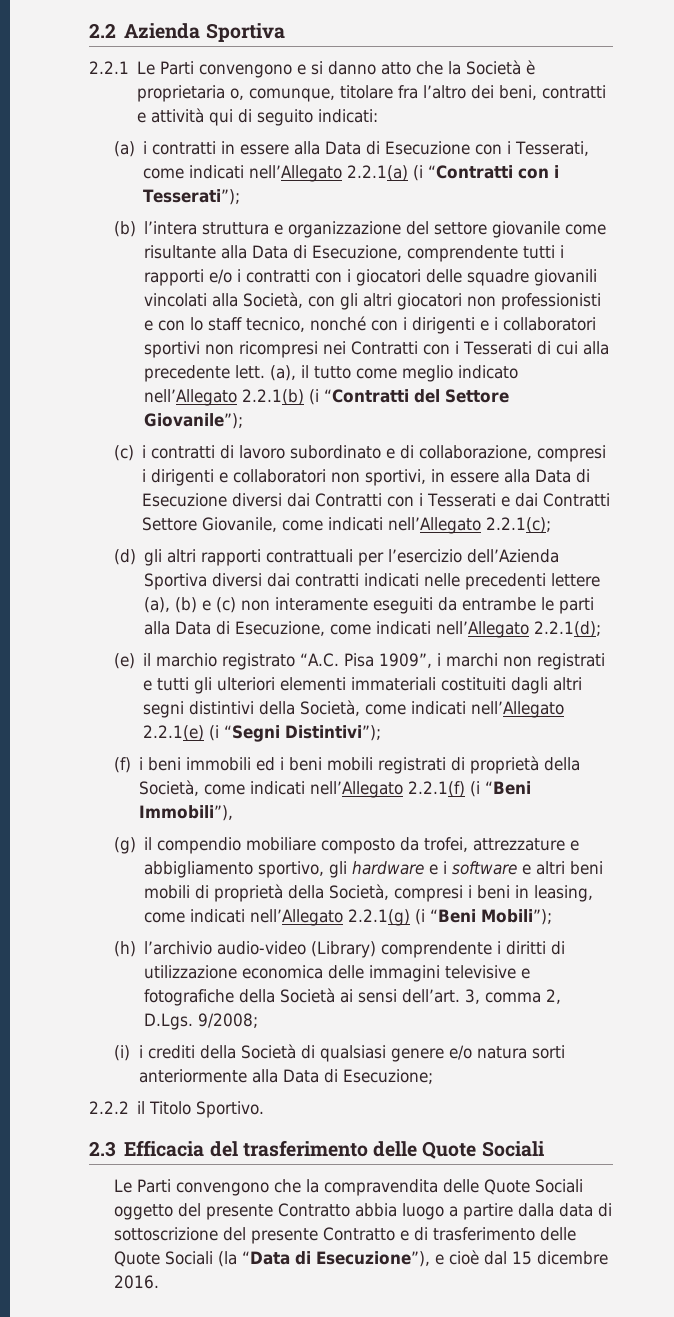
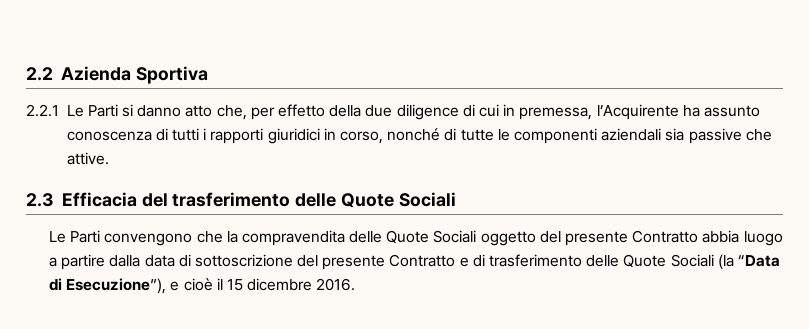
[199,64,307,78] convengono e -> (118, 110) none
[416,60,536,75] [137,85,607,102] [137,108,379,126] [114,141,590,157] [143,165,560,182] [143,189,241,205] [114,221,607,238] [144,245,565,262] [144,269,598,286] [144,292,602,310] [144,316,597,334] [144,341,610,358] [144,365,519,382] [144,389,510,406] [144,413,244,429] [114,445,607,462] [142,469,591,486] [142,493,611,507] [142,517,552,534] [114,549,560,566] [144,573,601,590] [144,597,595,614] [144,621,602,638] [114,653,606,670] [143,677,583,694] [143,700,565,718] [143,725,382,742] [114,756,581,774] [139,780,532,798] [139,805,234,821] [114,837,580,854] [144,861,604,878] [144,884,594,902] [144,909,553,926] [114,941,566,958] [144,965,531,982] [144,988,562,1006] [144,1013,259,1030] [114,1044,566,1062] [139,1069,434,1084] [89,1101,265,1118] che la Società è proprietaria o, comunque, titolare fra l’altro dei beni, contratti e attività qui di seguito indicati: // (a) i contratti in essere alla Data di Esecuzione con i Tesserati, come indicati nell’Allegato 2.2.1(a) (i “Contratti con i Tesserati”); // (b) l’intera struttura e organizzazione del settore giovanile come risultante alla Data di Esecuzione, comprendente tutti i rapporti e/o i contratti con i giocatori delle squadre giovanili vincolati alla Società, con gli altri giocatori non professionisti e con lo staff tecnico, nonché con i dirigenti e i collaboratori sportivi non ricompresi nei Contratti con i Tesserati di cui alla precedente lett. (a), il tutto come meglio indicato nell’Allegato 2.2.1(b) (i “Contratti del Settore Giovanile”); // (c) i contratti di lavoro subordinato e di collaborazione, compresi i dirigenti e collaboratori non sportivi, in essere alla Data di Esecuzione diversi dai Contratti con i Tesserati e dai Contratti Settore Giovanile, come indicati nell’Allegato 2.2.1(c); // (d) gli altri rapporti contrattuali per l’esercizio dell’Azienda Sportiva diversi dai contratti indicati nelle precedenti lettere (a), (b) e (c) non interamente eseguiti da entrambe le parti alla Data di Esecuzione, come indicati nell’Allegato 2.2.1(d); // (e) il marchio registrato “A.C. Pisa 1909”, i marchi non registrati e tutti gli ulteriori elementi immateriali costituiti dagli altri segni distintivi della Società, come indicati nell’Allegato 2.2.1(e) (i “Segni Distintivi”); // (f) i beni immobili ed i beni mobili registrati di proprietà della Società, come indicati nell’Allegato 2.2.1(f) (i “Beni Immobili”), // (g) il compendio mobiliare composto da trofei, attrezzature e abbigliamento sportivo, gli hardware e i software e altri beni mobili di proprietà della Società, compresi i beni in leasing, come indicati nell’Allegato 2.2.1(g) (i “Beni Mobili”); // (h) l’archivio audio-video (Library) comprendente i diritti di utilizzazione economica delle immagini televisive e fotografiche della Società ai sensi dell’art. 3, comma 2, D.Lgs. 9/2008; // (i) i crediti della Società di qualsiasi genere e/o natura sorti anteriormente alla Data di Esecuzione; // 2.2.2 il Titolo Sportivo. -> [216,104,760,120] [66,128,772,144] [66,152,109,165] che, per effetto della due diligence di cui in premessa, l’Acquirente ha assunto conoscenza di tutti i rapporti giuridici in corso, nonché di tutte le componenti aziendali sia passive che attive.
[484,1251,508,1265] dal -> [216,278,223,290] il

